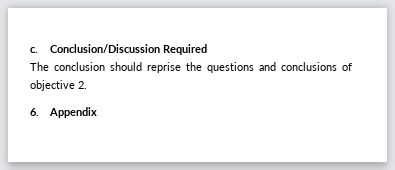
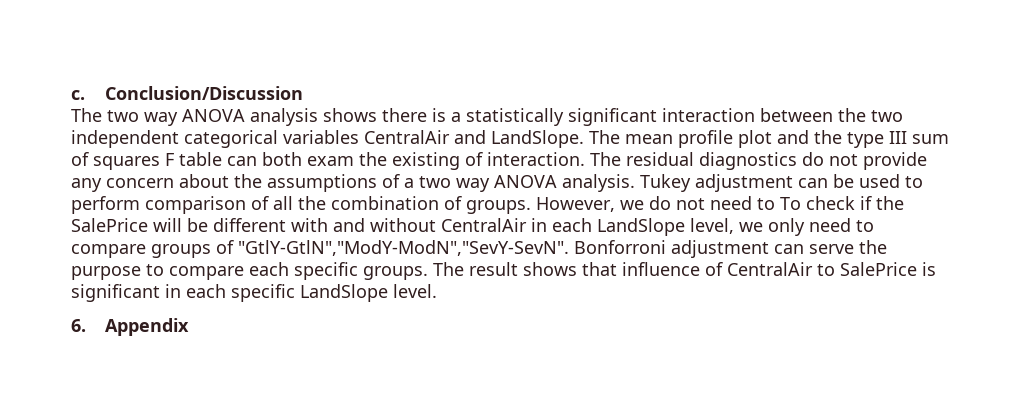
[162,44,207,55] [30,62,352,73] [30,80,87,91] Required // The conclusion should reprise the questions and conclusions of objective 2. -> [71,108,903,126] [71,130,949,148] [71,152,927,170] [71,174,923,192] [71,196,904,214] [71,218,874,236] [71,240,887,258] [71,262,936,280] [71,284,437,302] // The two way ANOVA analysis shows there is a statistically significant interaction between the two independent categorical variables CentralAir and LandSlope. The mean profile plot and the type III sum of squares F table can both exam the existing of interaction. The residual diagnostics do not provide any concern about the assumptions of a two way ANOVA analysis. Tukey adjustment can be used to perform comparison of all the combination of groups. However, we do not need to To check if the SalePrice will be different with and without CentralAir in each LandSlope level, we only need to compare groups of "GtlY-GtlN","ModY-ModN","SevY-SevN". Bonforroni adjustment can serve the purpose to compare each specific groups. The result shows that influence of CentralAir to SalePrice is significant in each specific LandSlope level.

